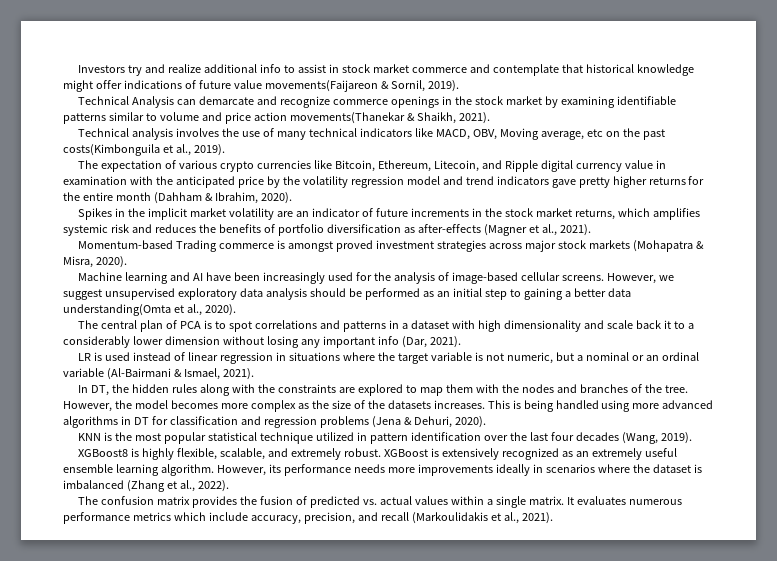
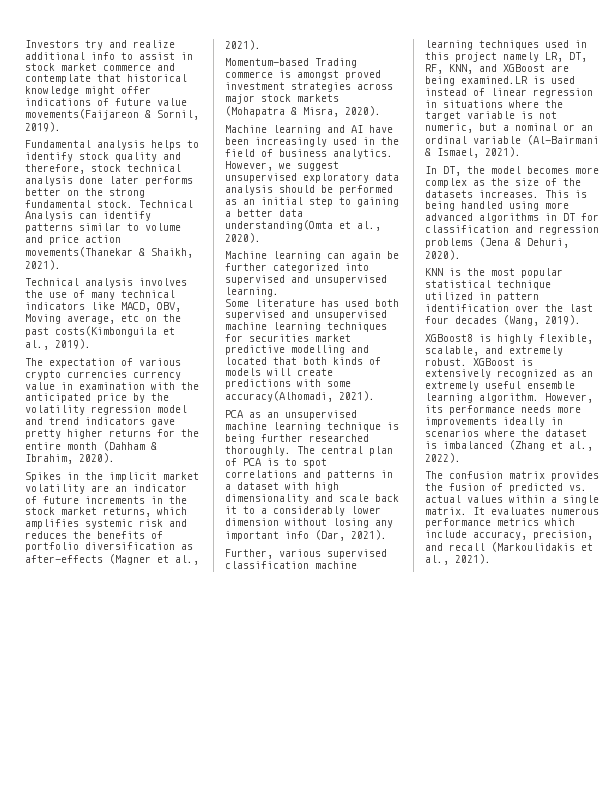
[78,96,676,108] Technical Analysis can demarcate and recognize commerce openings in the stock market by examining identifiable -> [25,140,199,150] [25,152,181,162] [25,164,181,174] [25,176,193,186] [25,188,145,198] [25,200,193,208] [25,211,151,221] Fundamental analysis helps to identify stock quality and therefore, stock technical analysis done later performs better on the strong fundamental stock. Technical Analysis can identify
[314,160,573,172] like Bitcoin, Ethereum, Litecoin, and Ripple digital -> (127, 374) none
[356,272,604,284] for the analysis of image-based cellular screens. -> [363,137,399,145] [225,149,393,159] in the field of business analytics.
(236, 310) none -> [225,251,399,261] [225,263,369,273] [225,275,387,285] [225,287,279,297] [225,299,399,307] [225,310,387,320] [225,322,387,332] [225,334,351,342] [225,345,369,355] [225,357,381,365] [225,368,333,376] [225,379,351,389] [225,391,375,402] [225,410,357,420] [225,422,399,432] [225,434,369,444] [225,446,291,456] Machine learning can again be further categorized into supervised and unsupervised learning. // Some literature has used both supervised and unsupervised machine learning techniques for securities market predictive modelling and located that both kinds of models will create predictions with some accuracy(Alhomadi, 2021). // PCA as an unsupervised machine learning technique is being further researched thoroughly.
[78,353,92,361] LR -> [225,549,387,559] [225,561,357,569] [425,40,587,50] [425,52,587,62] [425,64,569,74] [425,76,528,86] Further, various supervised classification machine learning techniques used in this project namely LR, DT, RF, KNN, and XGBoost are being examined.LR
[132,384,688,396] [63,400,132,412] hidden rules along with the constraints are explored to map them with the nodes and branches of the tree. However, the -> (485, 170) none

